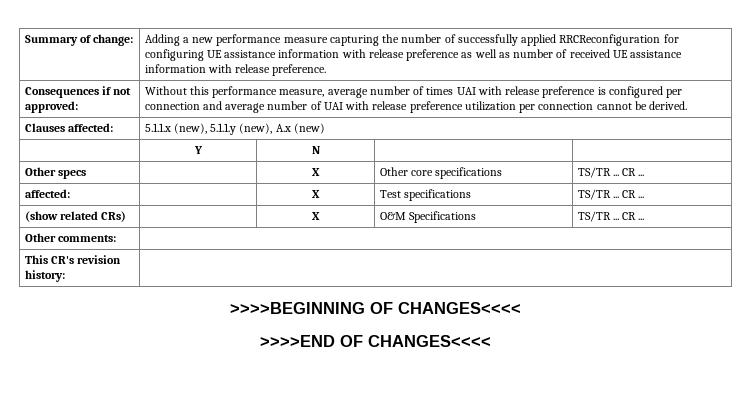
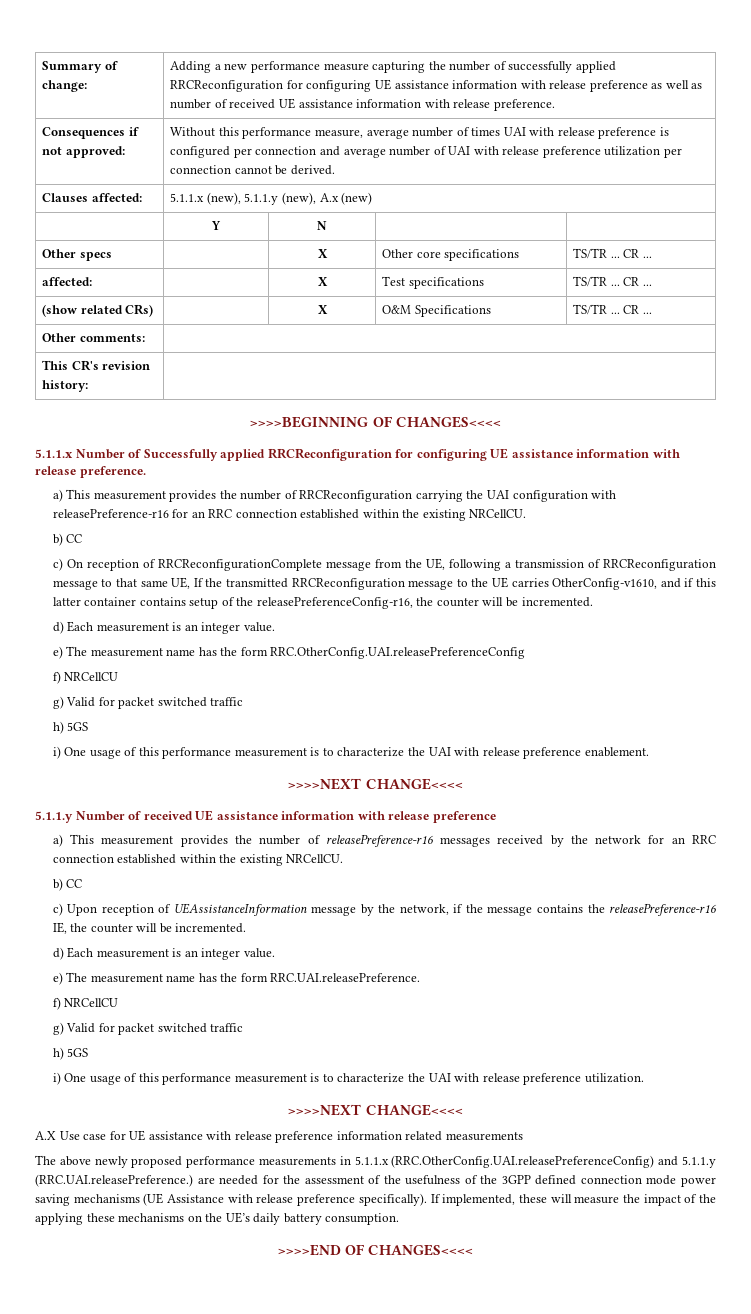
(521, 308) none -> [35,448,680,461] [35,466,146,478] [52,489,617,502] [52,509,527,521] [52,533,83,546] [52,558,716,571] [52,577,716,590] [52,597,593,609] [52,621,275,634] [52,646,526,659] [52,671,119,684] [52,696,244,709] [52,721,89,734] [52,746,649,759] [288,778,463,790] [35,810,496,823] [52,834,717,847] [52,854,344,866] [52,878,83,891] [52,903,717,916] [52,922,247,934] [52,947,275,960] [52,972,421,985] [52,997,119,1010] [52,1022,244,1035] [52,1047,89,1060] [52,1072,644,1085] [288,1104,463,1116] [35,1130,523,1143] [35,1155,716,1168] [35,1174,717,1187] [35,1193,716,1206] [35,1212,400,1225] // 5.1.1.x Number of Successfully applied RRCReconfiguration for configuring UE assistance information with release preference. // a) This measurement provides the number of RRCReconfiguration carrying the UAI configuration with releasePreference-r16 for an RRC connection established within the existing NRCellCU. // b) CC // c) On reception of RRCReconfigurationComplete message from the UE, following a transmission of RRCReconfiguration message to that same UE, If the transmitted RRCReconfiguration message to the UE carries OtherConfig-v1610, and if this latter container contains setup of the releasePreferenceConfig-r16, the counter will be incremented. // d) Each measurement is an integer value. // e) The measurement name has the form RRC.OtherConfig.UAI.releasePreferenceConfig // f) NRCellCU // g) Valid for packet switched traffic // h) 5GS // i) One usage of this performance measurement is to characterize the UAI with release preference enablement. // >>>>NEXT CHANGE<<<< // 5.1.1.y Number of received UE assistance information with release preference // a) This measurement provides the number of releasePreference-r16 messages received by the network for an RRC connection established within the existing NRCellCU. // b) CC // c) Upon reception of UEAssistanceInformation message by the network, if the message contains the releasePreference-r16 IE, the counter will be incremented. // d) Each measurement is an integer value. // e) The measurement name has the form RRC.UAI.releasePreference. // f) NRCellCU // g) Valid for packet switched traffic // h) 5GS // i) One usage of this performance measurement is to characterize the UAI with release preference utilization. // >>>>NEXT CHANGE<<<< // A.X Use case for UE assistance with release preference information related measurements // The above newly proposed performance measurements in 5.1.1.x (RRC.OtherConfig.UAI.releasePreferenceConfig) and 5.1.1.y (RRC.UAI.releasePreference.) are needed for the assessment of the usefulness of the 3GPP defined connection mode power saving mechanisms (UE Assistance with release preference specifically). If implemented, these will measure the impact of the applying these mechanisms on the UE’s daily battery consumption.

